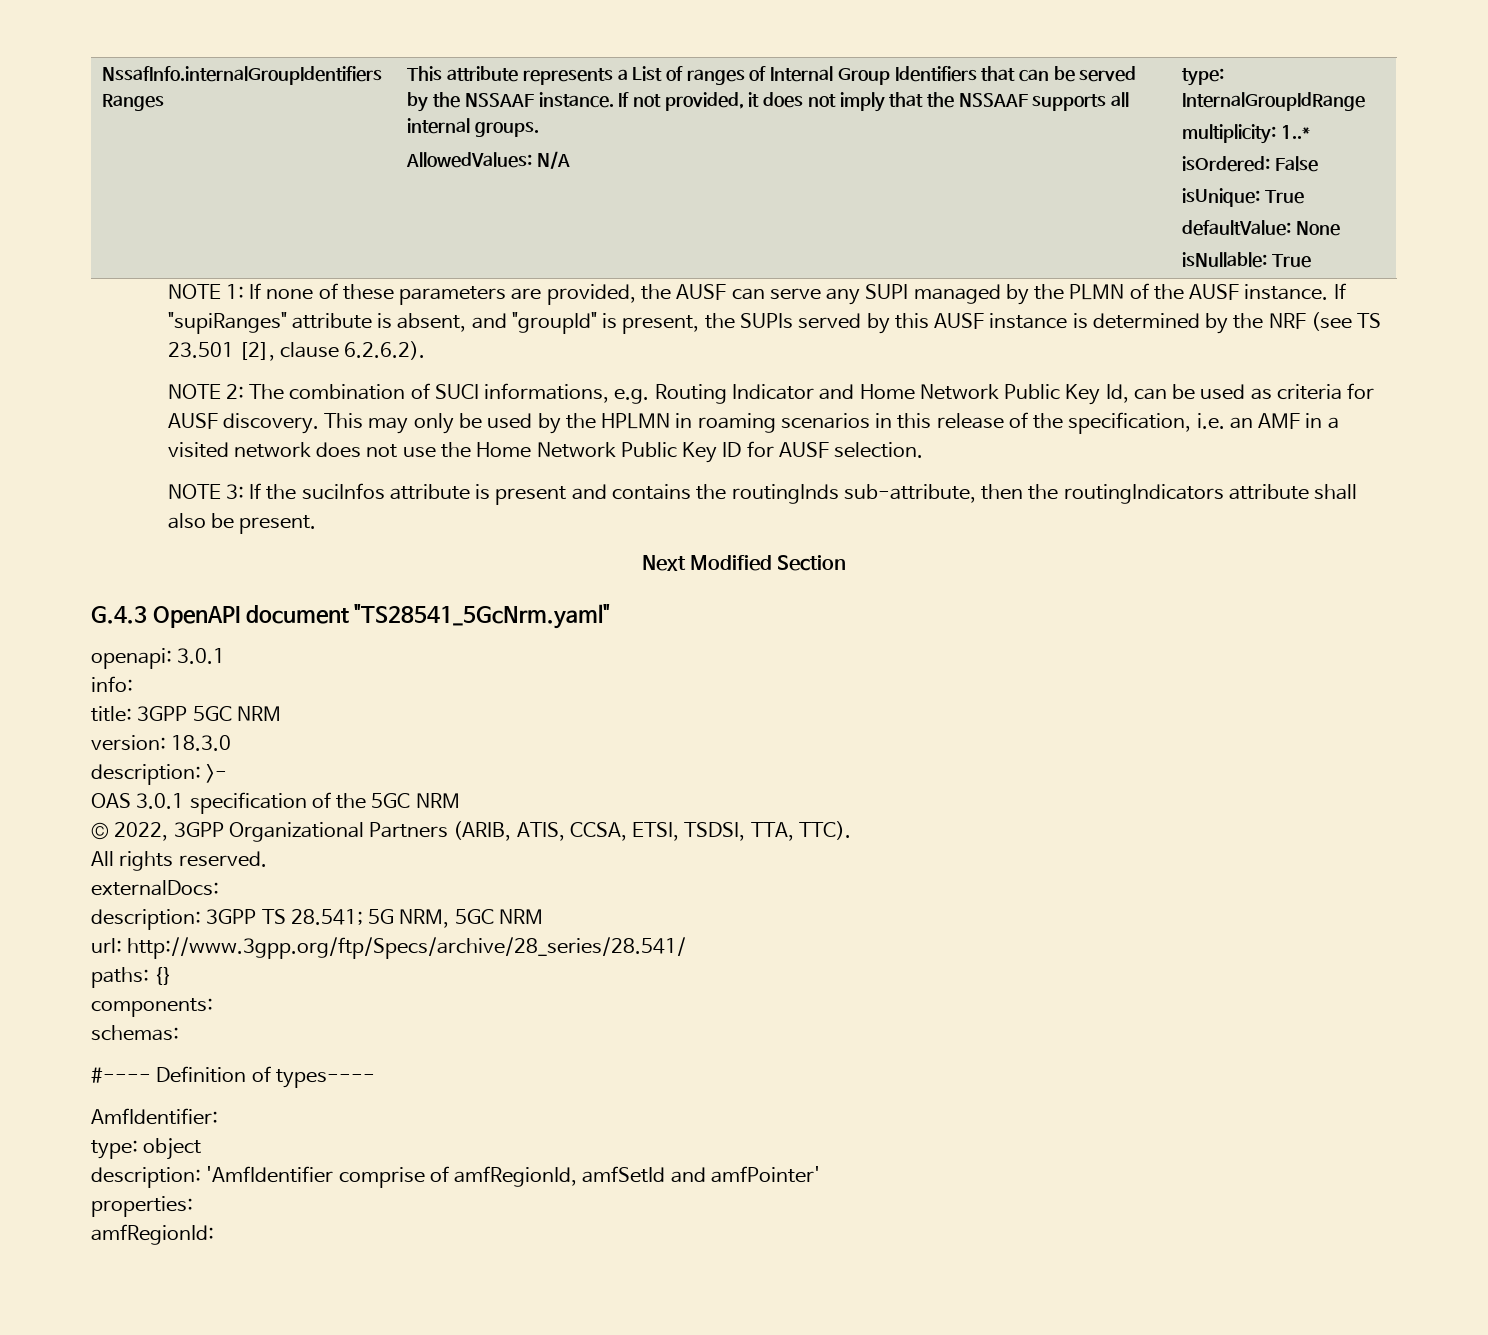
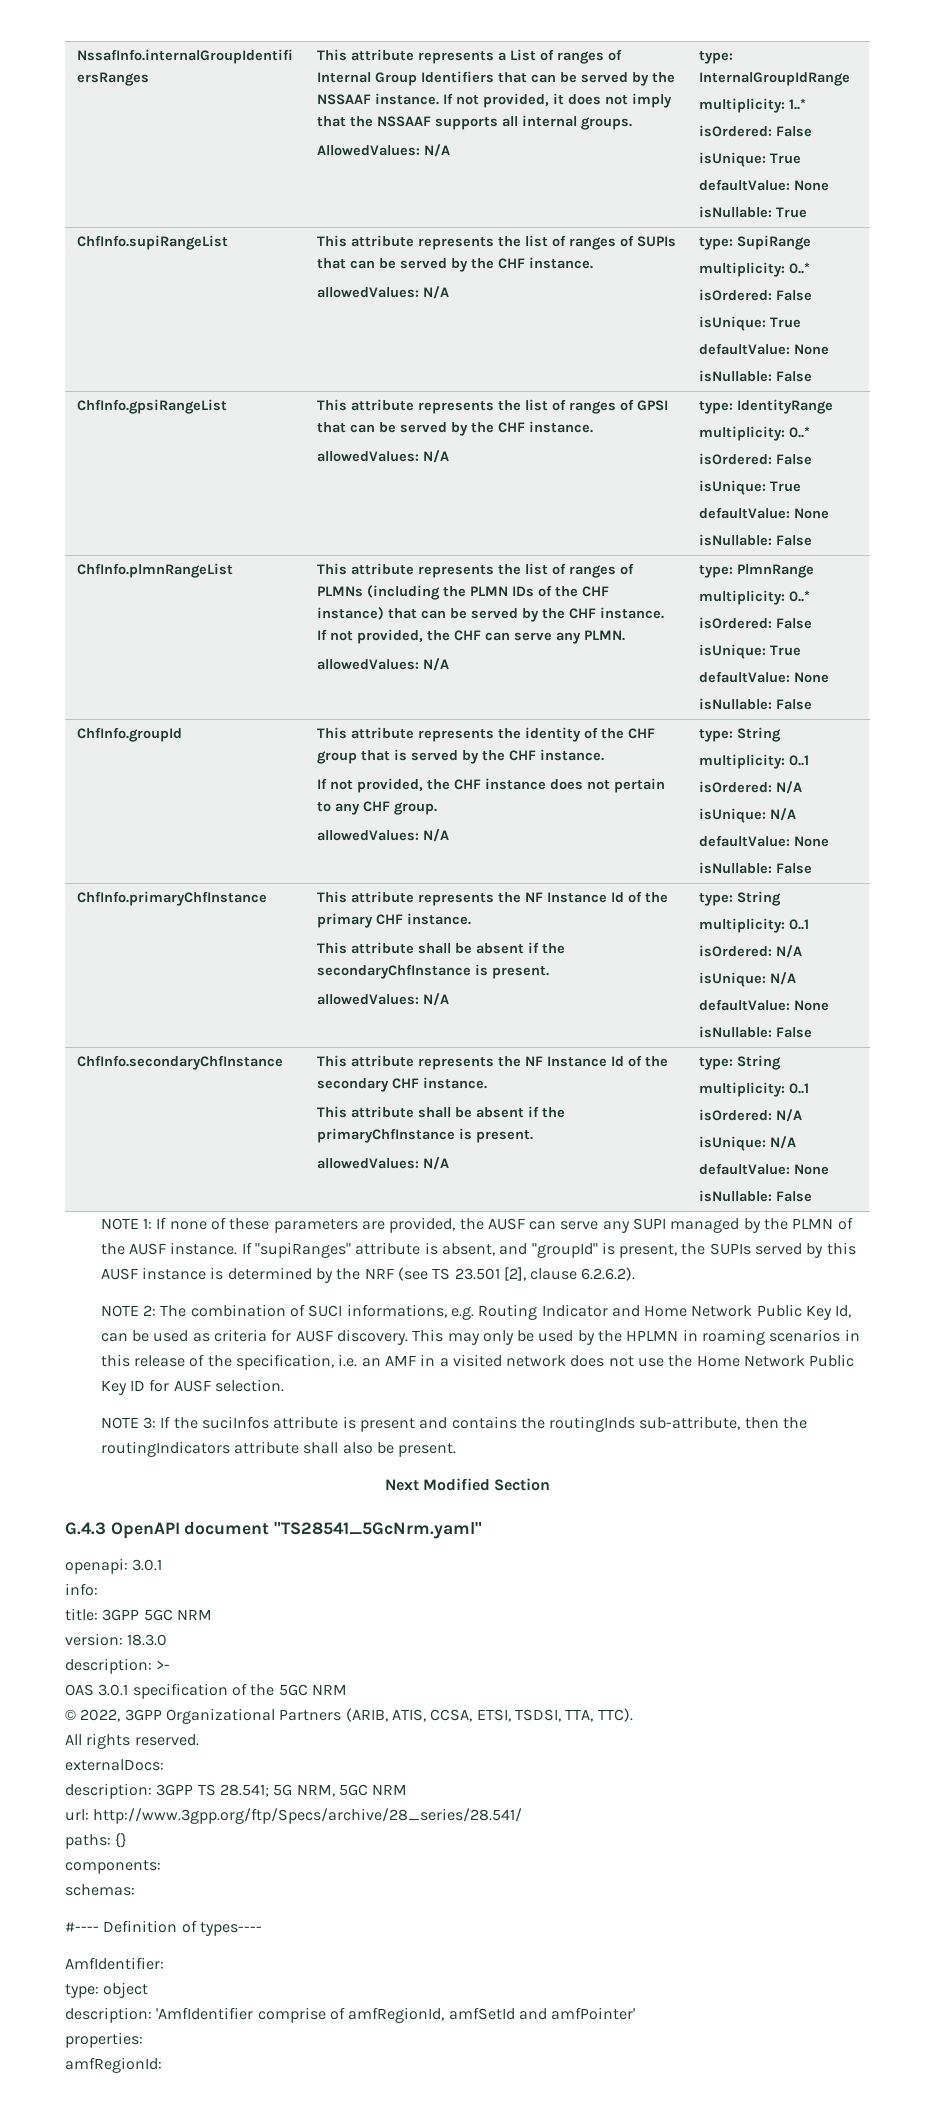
(1312, 261) none -> [76,235,228,250] [316,235,676,250] [316,257,593,272] [316,286,449,299] [698,235,811,250] [698,262,810,277] [698,289,812,301] [698,316,801,331] [698,343,829,355] [698,370,812,382] [76,399,227,414] [316,399,668,414] [316,421,593,436] [316,450,449,463] [698,399,833,414] [698,426,810,441] [698,453,812,465] [698,480,801,495] [698,507,829,519] [698,534,812,546] [76,563,233,578] [316,563,634,578] [316,585,609,600] [316,607,664,622] [316,629,625,644] [316,658,449,671] [698,564,814,578] [698,590,810,605] [698,617,812,629] [698,644,801,659] [698,671,829,683] [698,698,812,710] [76,727,182,742] [316,727,655,742] [316,749,604,764] [316,778,665,793] [316,801,437,815] [316,829,449,842] [698,727,781,742] [698,754,809,769] [698,781,802,794] [698,808,796,823] [698,835,829,847] [698,862,812,874] [76,891,267,906] [316,891,668,906] [316,913,471,928] [316,942,565,954] [316,964,549,979] [316,993,449,1006] [698,891,781,906] [698,918,809,933] [698,945,802,958] [698,972,796,987] [698,999,829,1011] [698,1026,812,1038] [76,1055,283,1070] [316,1055,668,1070] [316,1077,487,1092] [316,1106,565,1118] [316,1128,533,1143] [316,1157,449,1170] [698,1055,781,1070] [698,1082,809,1097] [698,1109,802,1122] [698,1136,796,1151] [698,1163,829,1175] [698,1190,812,1202] // ChfInfo.supiRangeList | This attribute represents the list of ranges of SUPIs that can be served by the CHF instance. // allowedValues: N/A | type: SupiRange // multiplicity: 0..* // isOrdered: False // isUnique: True // defaultValue: None // isNullable: False // ChfInfo.gpsiRangeList | This attribute represents the list of ranges of GPSI that can be served by the CHF instance. // allowedValues: N/A | type: IdentityRange // multiplicity: 0..* // isOrdered: False // isUnique: True // defaultValue: None // isNullable: False // ChfInfo.plmnRangeList | This attribute represents the list of ranges of PLMNs (including the PLMN IDs of the CHF instance) that can be served by the CHF instance. If not provided, the CHF can serve any PLMN. // allowedValues: N/A | type: PlmnRange // multiplicity: 0..* // isOrdered: False // isUnique: True // defaultValue: None // isNullable: False // ChfInfo.groupId | This attribute represents the identity of the CHF group that is served by the CHF instance. // If not provided, the CHF instance does not pertain to any CHF group. // allowedValues: N/A | type: String // multiplicity: 0..1 // isOrdered: N/A // isUnique: N/A // defaultValue: None // isNullable: False // ChfInfo.primaryChfInstance | This attribute represents the NF Instance Id of the primary CHF instance. // This attribute shall be absent if the secondaryChfInstance is present. // allowedValues: N/A | type: String // multiplicity: 0..1 // isOrdered: N/A // isUnique: N/A // defaultValue: None // isNullable: False // ChfInfo.secondaryChfInstance | This attribute represents the NF Instance Id of the secondary CHF instance. // This attribute shall be absent if the primaryChfInstance is present. // allowedValues: N/A | type: String // multiplicity: 0..1 // isOrdered: N/A // isUnique: N/A // defaultValue: None // isNullable: False

